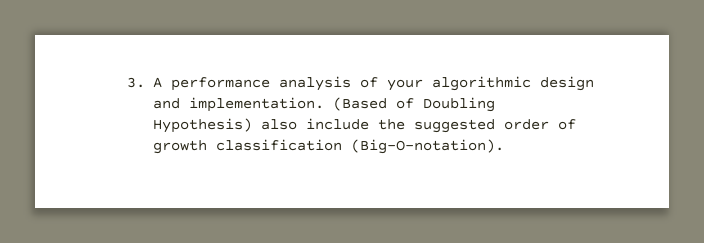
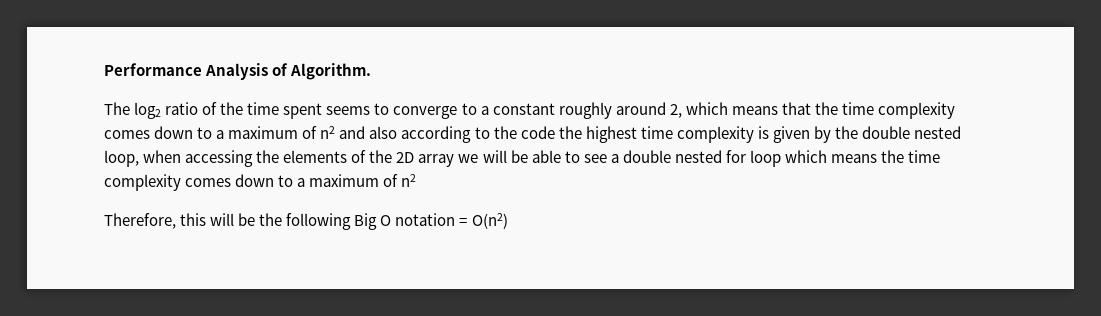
[126,76,594,91] [152,97,495,112] [152,118,576,133] [152,139,504,154] 3. A performance analysis of your algorithmic design and implementation. (Based of Doubling Hypothesis) also include the suggested order of growth classification (Big-O-notation). -> [104,63,372,80] [104,102,956,119] [104,126,962,143] [104,150,941,167] [104,174,417,191] [104,213,508,230] Performance Analysis of Algorithm. // The log2 ratio of the time spent seems to converge to a constant roughly around 2, which means that the time complexity comes down to a maximum of n2 and also according to the code the highest time complexity is given by the double nested loop, when accessing the elements of the 2D array we will be able to see a double nested for loop which means the time complexity comes down to a maximum of n2 // Therefore, this will be the following Big O notation = O(n2)

